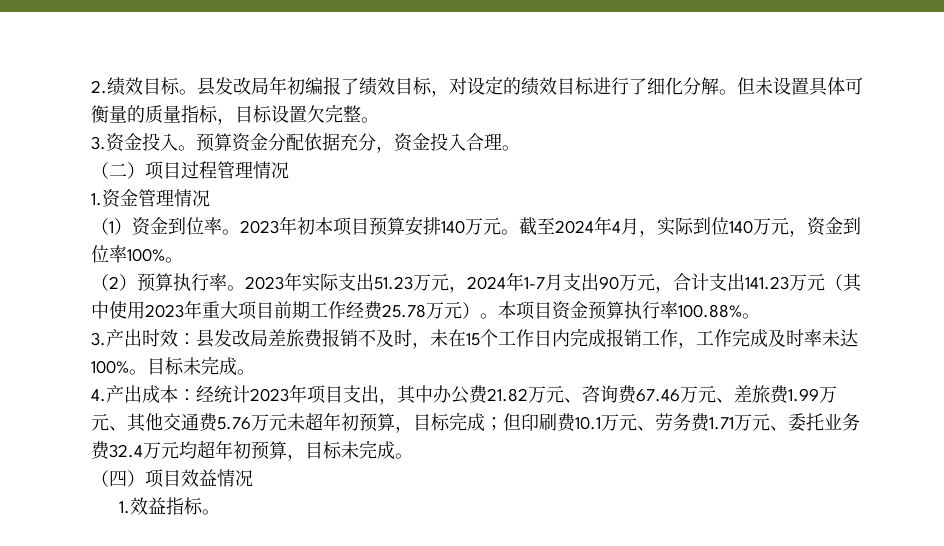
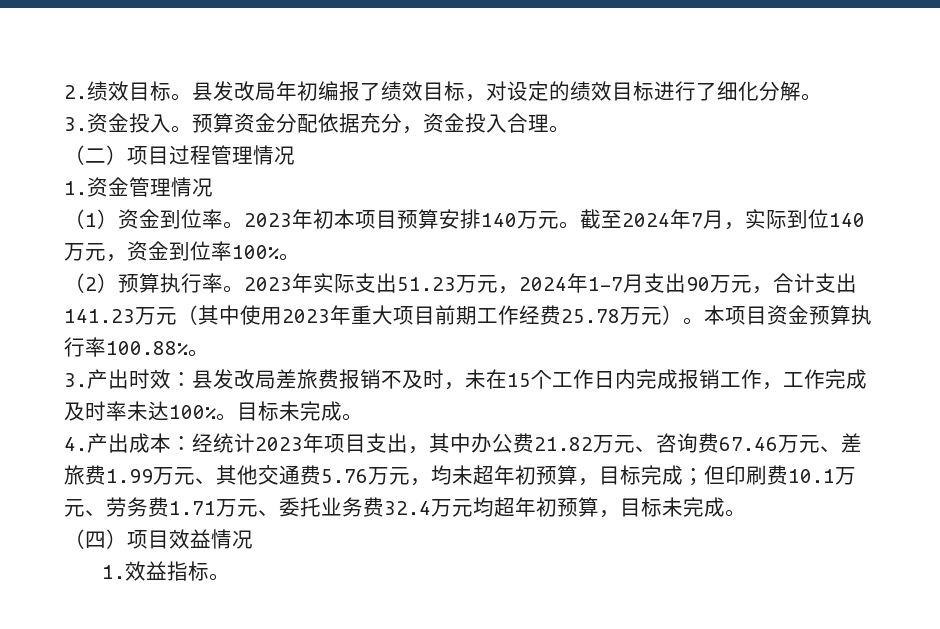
[737,77,863,96] [91,104,379,125] 但未设置具体可衡量的质量指标，目标设置欠完整。 -> (822, 97) none
[612,221,621,233] 4 -> [691,213,703,227] 7
(287, 422) none -> [410,465,452,486] ，均

